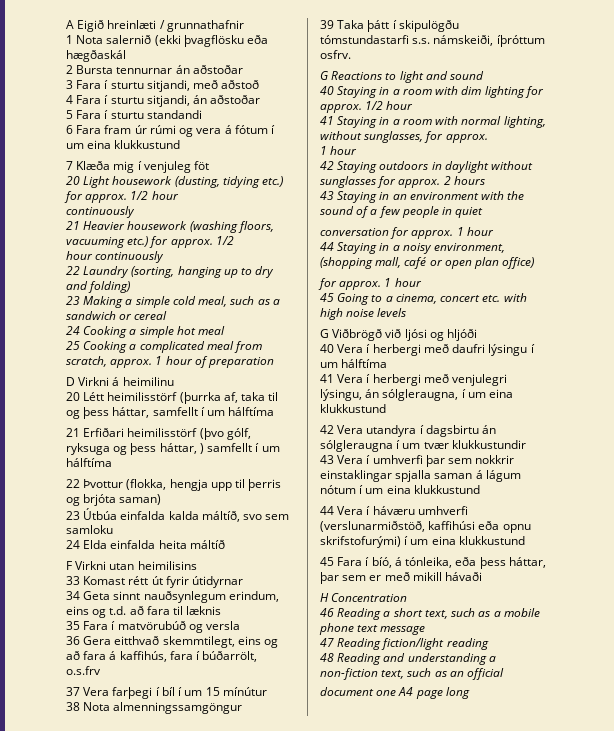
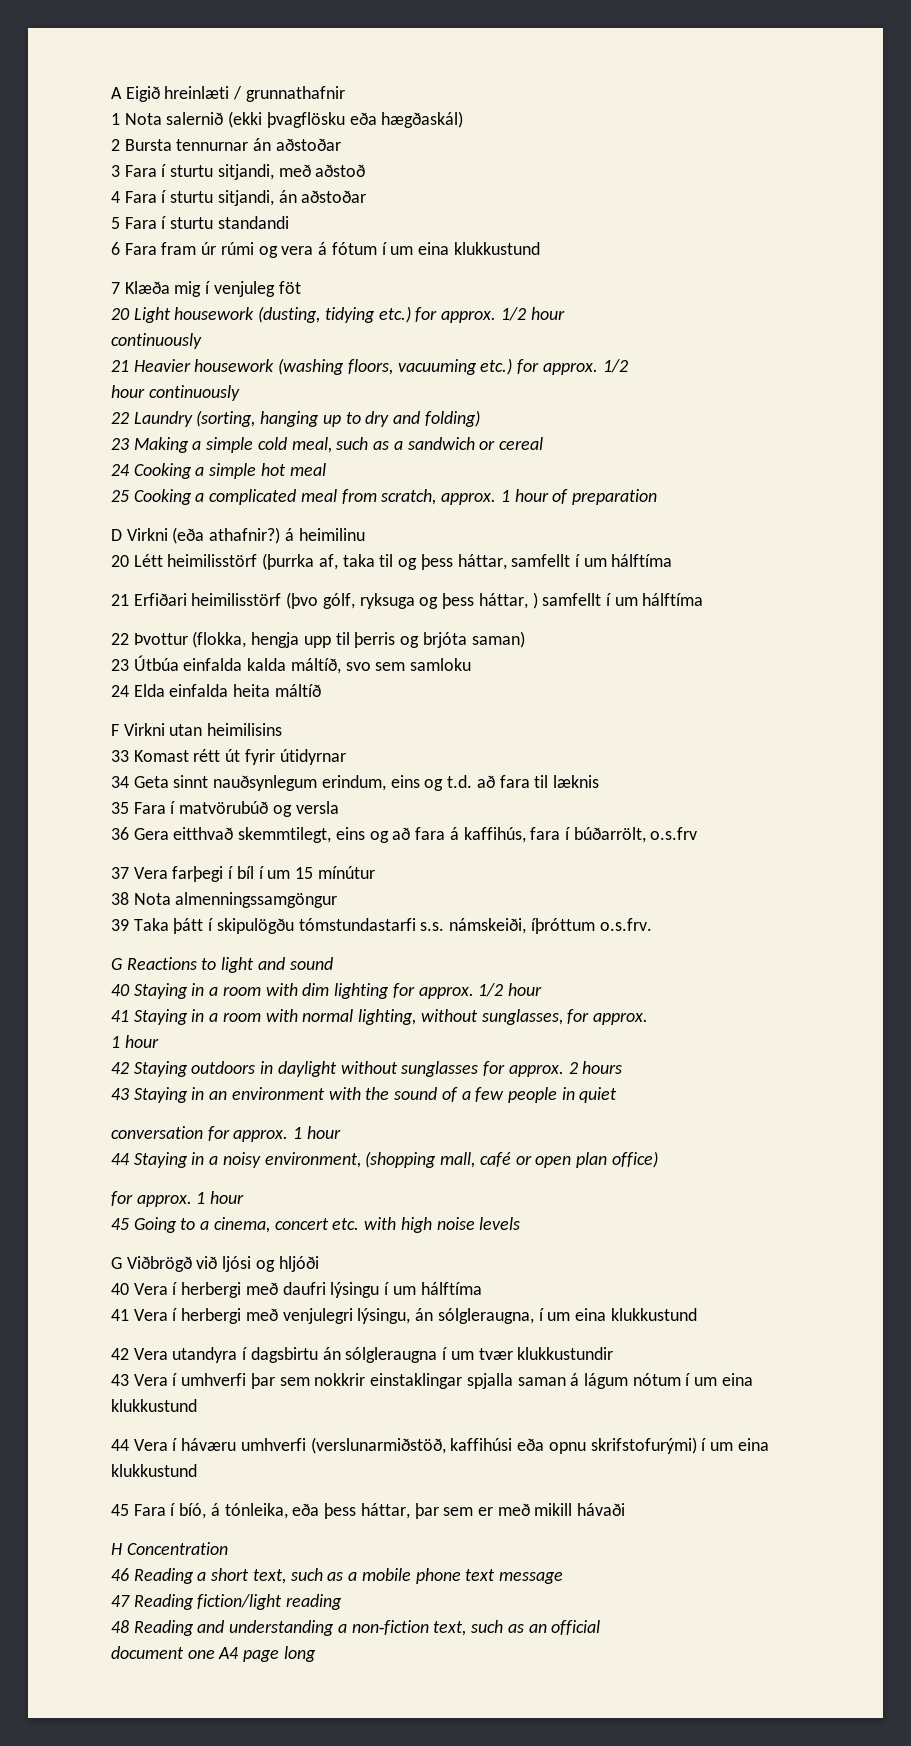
[66,50,126,62] hægðaskál -> [381,111,464,128] hægðaskál)
(110, 381) none -> [172,527,281,544] (eða athafnir?)
[320,50,351,59] osfrv. -> [599,918,652,931] o.s.frv.

